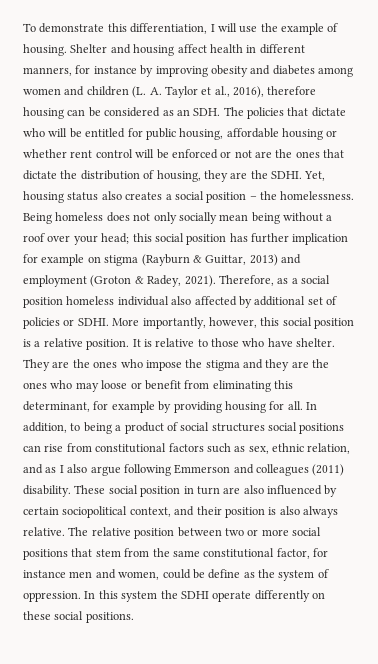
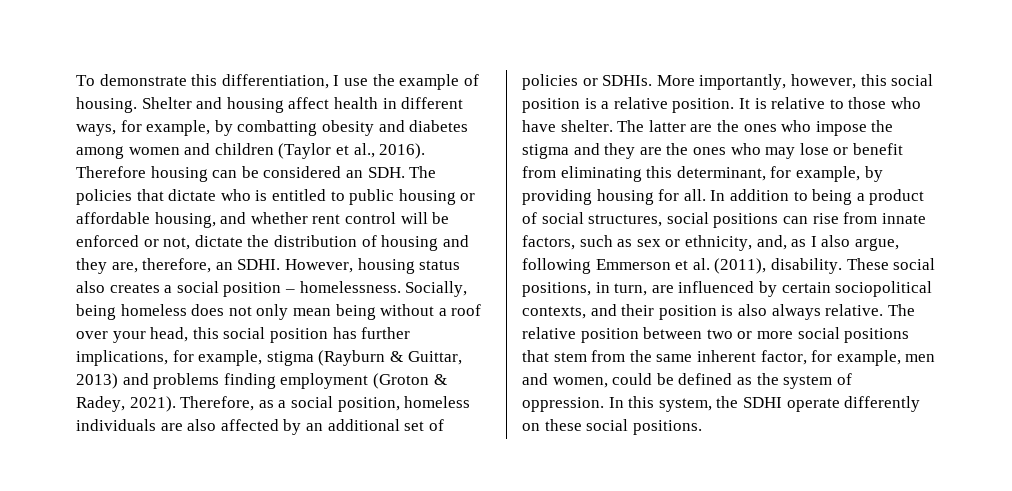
[217,23,237,32] will -> (340, 80) none
[23,65,208,77] manners, for instance by improving -> [76,120,318,136] ways, for example, by combatting
[132,86,317,98] (L. A. Taylor et al., 2016), therefore -> [278,143,426,159] [76,166,146,178] (Taylor et al., 2016). Therefore
[162,110,174,116] as -> (342, 172) none
[48,128,338,140] will be entitled for public housing, affordable housing or -> [255,189,476,205] [76,212,247,228] is entitled to public housing or affordable housing, and
[234,149,345,158] [23,170,326,182] not are the ones that dictate the distribution of housing, they are the SDHI. Yet, -> [163,235,469,251] [76,258,353,274] not, dictate the distribution of housing and they are, therefore, an SDHI. However,
[260,191,355,200] [23,213,52,224] the homelessness. Being -> [299,281,468,297] [76,304,116,320] homelessness. Socially, being
[178,212,217,224] socially -> (289, 312) none
[101,233,130,244] head; -> [150,327,189,342] head,
[292,233,349,245] [23,254,101,266] implication for example on -> [76,350,263,366] implications, for example,
(301, 259) none -> [153,373,276,389] problems finding
[23,296,169,308] position homeless individual -> [337,396,471,412] [76,419,183,431] position, homeless individuals are
(252, 302) none -> [305,423,323,431] an
[77,318,109,326] SDHI. -> [602,75,653,86] SDHIs.
[23,359,50,371] They -> [617,120,686,132] The latter
[101,380,128,389] loose -> [799,143,829,155] lose
[111,401,155,413] example -> [795,166,860,182] example,
[23,422,67,433] addition, -> [729,189,789,201] addition
[211,423,265,432] structures -> [588,214,663,227] structures,
[95,443,351,454] [23,464,43,474] constitutional factors such as sex, ethnic relation, and -> [881,213,926,224] [522,235,787,251] innate factors, such as sex or ethnicity, and,
[90,466,121,476] argue -> [854,238,899,251] argue,
[233,464,345,476] [23,485,264,497] and colleagues (2011) disability. These social position in turn are also -> [675,258,936,274] [522,282,674,297] et al. (2011), disability. These social positions, in turn, are
[129,507,171,517] context, -> [522,306,586,319] contexts,
[203,548,275,558] constitutional -> [696,350,756,362] inherent
[23,570,66,578] instance -> [836,350,901,366] example,
[208,569,241,579] define -> [678,373,733,385] defined
[121,591,158,602] system -> [658,398,712,412] system,

